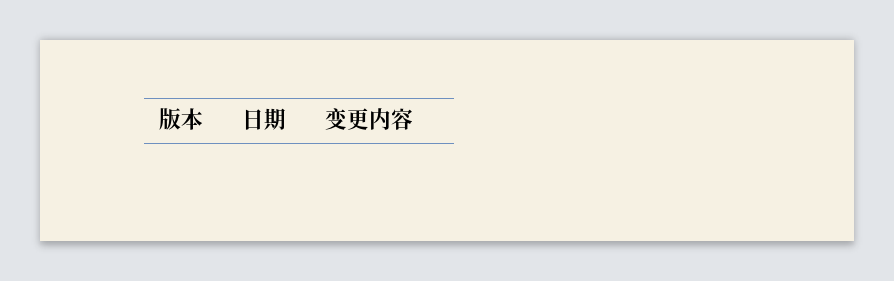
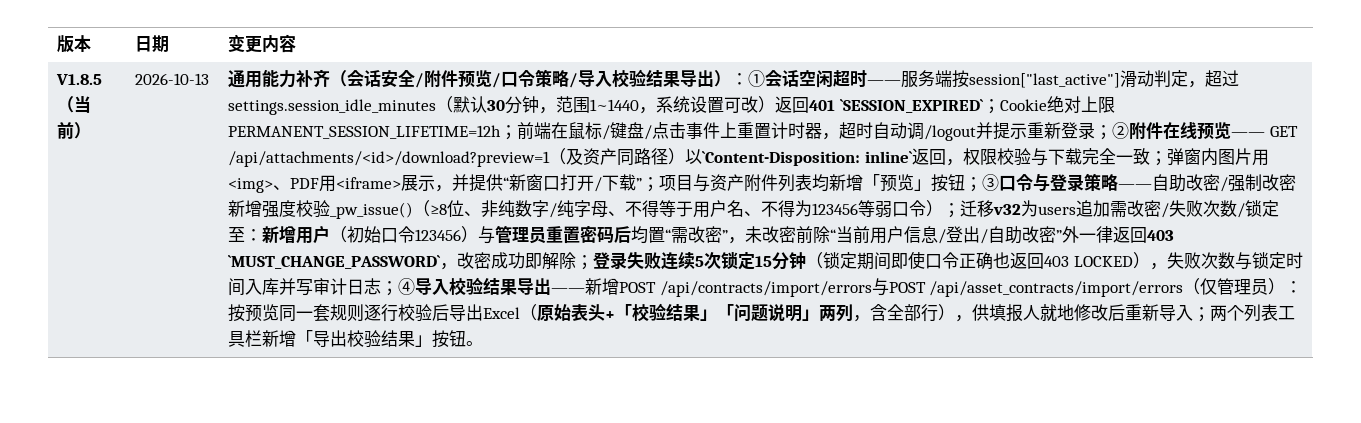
(414, 119) none -> [55,74,102,85] [56,96,91,113] [56,122,91,139] [134,73,209,85] [227,69,1239,88] [227,96,1115,115] [227,122,1298,141] [227,148,1269,167] [227,173,1296,193] [227,200,1279,219] [227,225,1174,244] [227,251,1303,270] [227,277,1303,297] [227,303,1295,322] [227,330,483,348] // V1.8.5（当前） | 2026-10-13 | 通用能力补齐（会话安全/附件预览/口令策略/导入校验结果导出）：①会话空闲超时——服务端按session["last_active"]滑动判定，超过settings.session_idle_minutes（默认30分钟，范围1~1440，系统设置可改）返回401 `SESSION_EXPIRED`；Cookie绝对上限PERMANENT_SESSION_LIFETIME=12h；前端在鼠标/键盘/点击事件上重置计时器，超时自动调/logout并提示重新登录；②附件在线预览—— GET /api/attachments/<id>/download?preview=1（及资产同路径）以`Content-Disposition: inline`返回，权限校验与下载完全一致；弹窗内图片用<img>、PDF用<iframe>展示，并提供“新窗口打开/下载”；项目与资产附件列表均新增「预览」按钮；③口令与登录策略——自助改密/强制改密新增强度校验_pw_issue()（≥8位、非纯数字/纯字母、不得等于用户名、不得为123456等弱口令）；迁移v32为users追加需改密/失败次数/锁定至：新增用户（初始口令123456）与管理员重置密码后均置“需改密”，未改密前除“当前用户信息/登出/自助改密”外一律返回403 `MUST_CHANGE_PASSWORD`，改密成功即解除；登录失败连续5次锁定15分钟（锁定期间即使口令正确也返回403 LOCKED），失败次数与锁定时间入库并写审计日志；④导入校验结果导出——新增POST /api/contracts/import/errors与POST /api/asset_contracts/import/errors（仅管理员）：按预览同一套规则逐行校验后导出Excel（原始表头+「校验结果」「问题说明」两列，含全部行），供填报人就地修改后重新导入；两个列表工具栏新增「导出校验结果」按钮。

